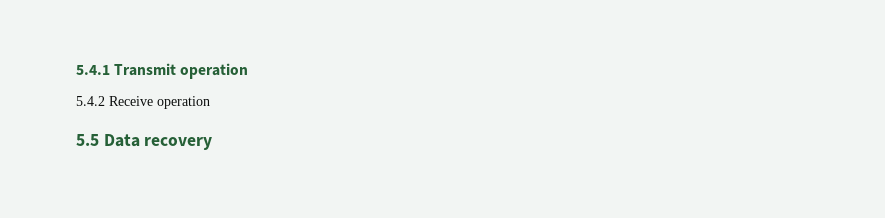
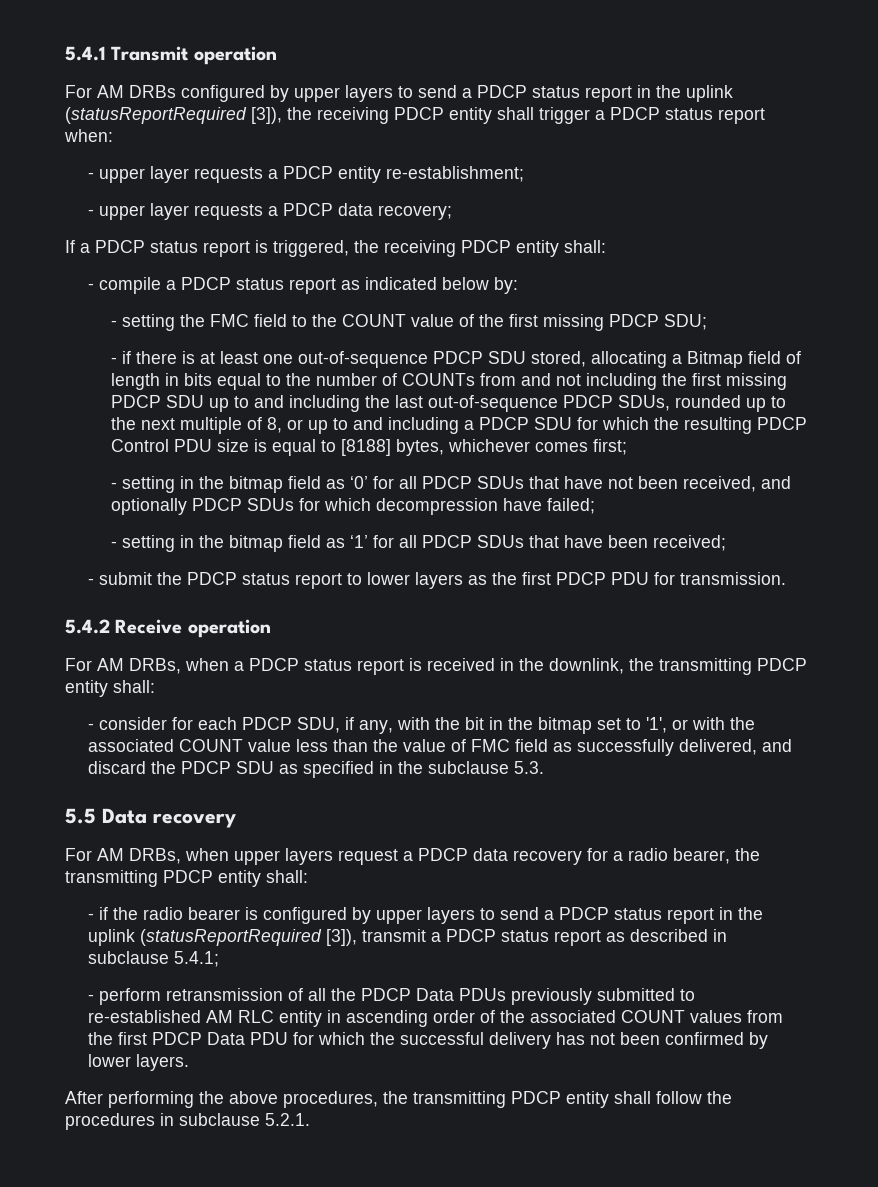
[76,96,210,109] [76,134,213,150] 5.4.2 Receive operation // 5.5 Data recovery -> [65,85,733,102] [65,107,765,124] [64,129,113,142] [88,166,525,183] [88,203,453,220] [65,240,606,257] [88,277,519,294] [111,314,708,331] [111,351,802,368] [111,373,788,390] [111,395,787,412] [111,417,808,434] [111,439,628,456] [111,476,792,493] [111,498,596,515] [111,535,727,552] [88,572,787,589] [65,619,271,638] [65,658,807,675] [65,680,155,697] [88,717,756,734] [88,739,793,756] [88,761,545,778] [65,808,236,828] [65,848,760,865] [65,870,308,887] [88,907,764,924] [88,929,728,946] [88,951,220,967] [88,988,696,1005] [88,1010,784,1027] [88,1032,769,1049] [88,1054,190,1071] [65,1091,732,1108] [65,1113,310,1130] For AM DRBs configured by upper layers to send a PDCP status report in the uplink (statusReportRequired [3]), the receiving PDCP entity shall trigger a PDCP status report when: // - upper layer requests a PDCP entity re-establishment; // - upper layer requests a PDCP data recovery; // If a PDCP status report is triggered, the receiving PDCP entity shall: // - compile a PDCP status report as indicated below by: // - setting the FMC field to the COUNT value of the first missing PDCP SDU; // - if there is at least one out-of-sequence PDCP SDU stored, allocating a Bitmap field of length in bits equal to the number of COUNTs from and not including the first missing PDCP SDU up to and including the last out-of-sequence PDCP SDUs, rounded up to the next multiple of 8, or up to and including a PDCP SDU for which the resulting PDCP Control PDU size is equal to [8188] bytes, whichever comes first; // - setting in the bitmap field as ‘0’ for all PDCP SDUs that have not been received, and optionally PDCP SDUs for which decompression have failed; // - setting in the bitmap field as ‘1’ for all PDCP SDUs that have been received; // - submit the PDCP status report to lower layers as the first PDCP PDU for transmission. // 5.4.2 Receive operation // For AM DRBs, when a PDCP status report is received in the downlink, the transmitting PDCP entity shall: // - consider for each PDCP SDU, if any, with the bit in the bitmap set to '1', or with the associated COUNT value less than the value of FMC field as successfully delivered, and discard the PDCP SDU as specified in the subclause 5.3. // 5.5 Data recovery // For AM DRBs, when upper layers request a PDCP data recovery for a radio bearer, the transmitting PDCP entity shall: // - if the radio bearer is configured by upper layers to send a PDCP status report in the uplink (statusReportRequired [3]), transmit a PDCP status report as described in subclause 5.4.1; // - perform retransmission of all the PDCP Data PDUs previously submitted to re-established AM RLC entity in ascending order of the associated COUNT values from the first PDCP Data PDU for which the successful delivery has not been confirmed by lower layers. // After performing the above procedures, the transmitting PDCP entity shall follow the procedures in subclause 5.2.1.

